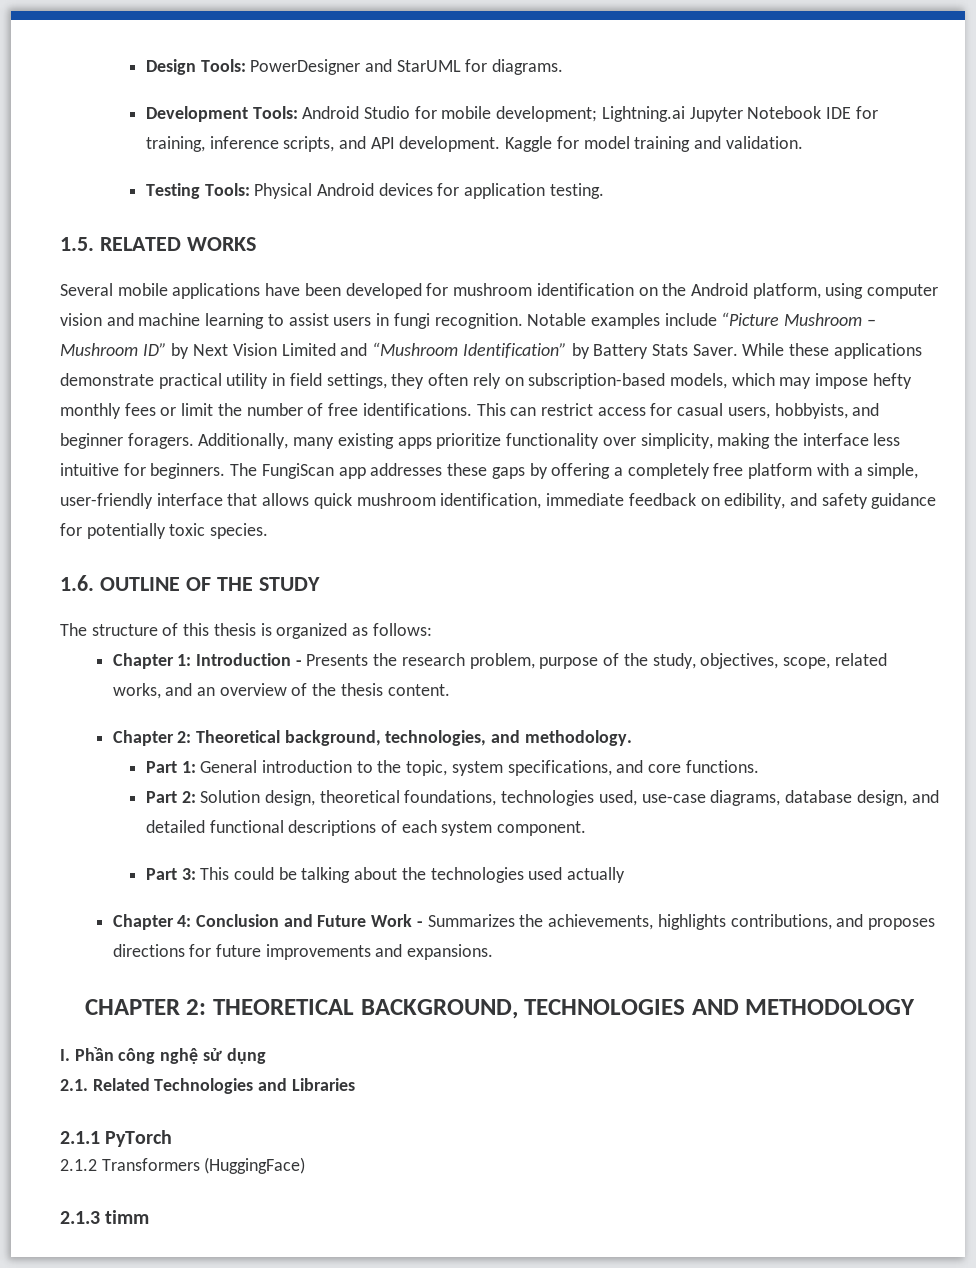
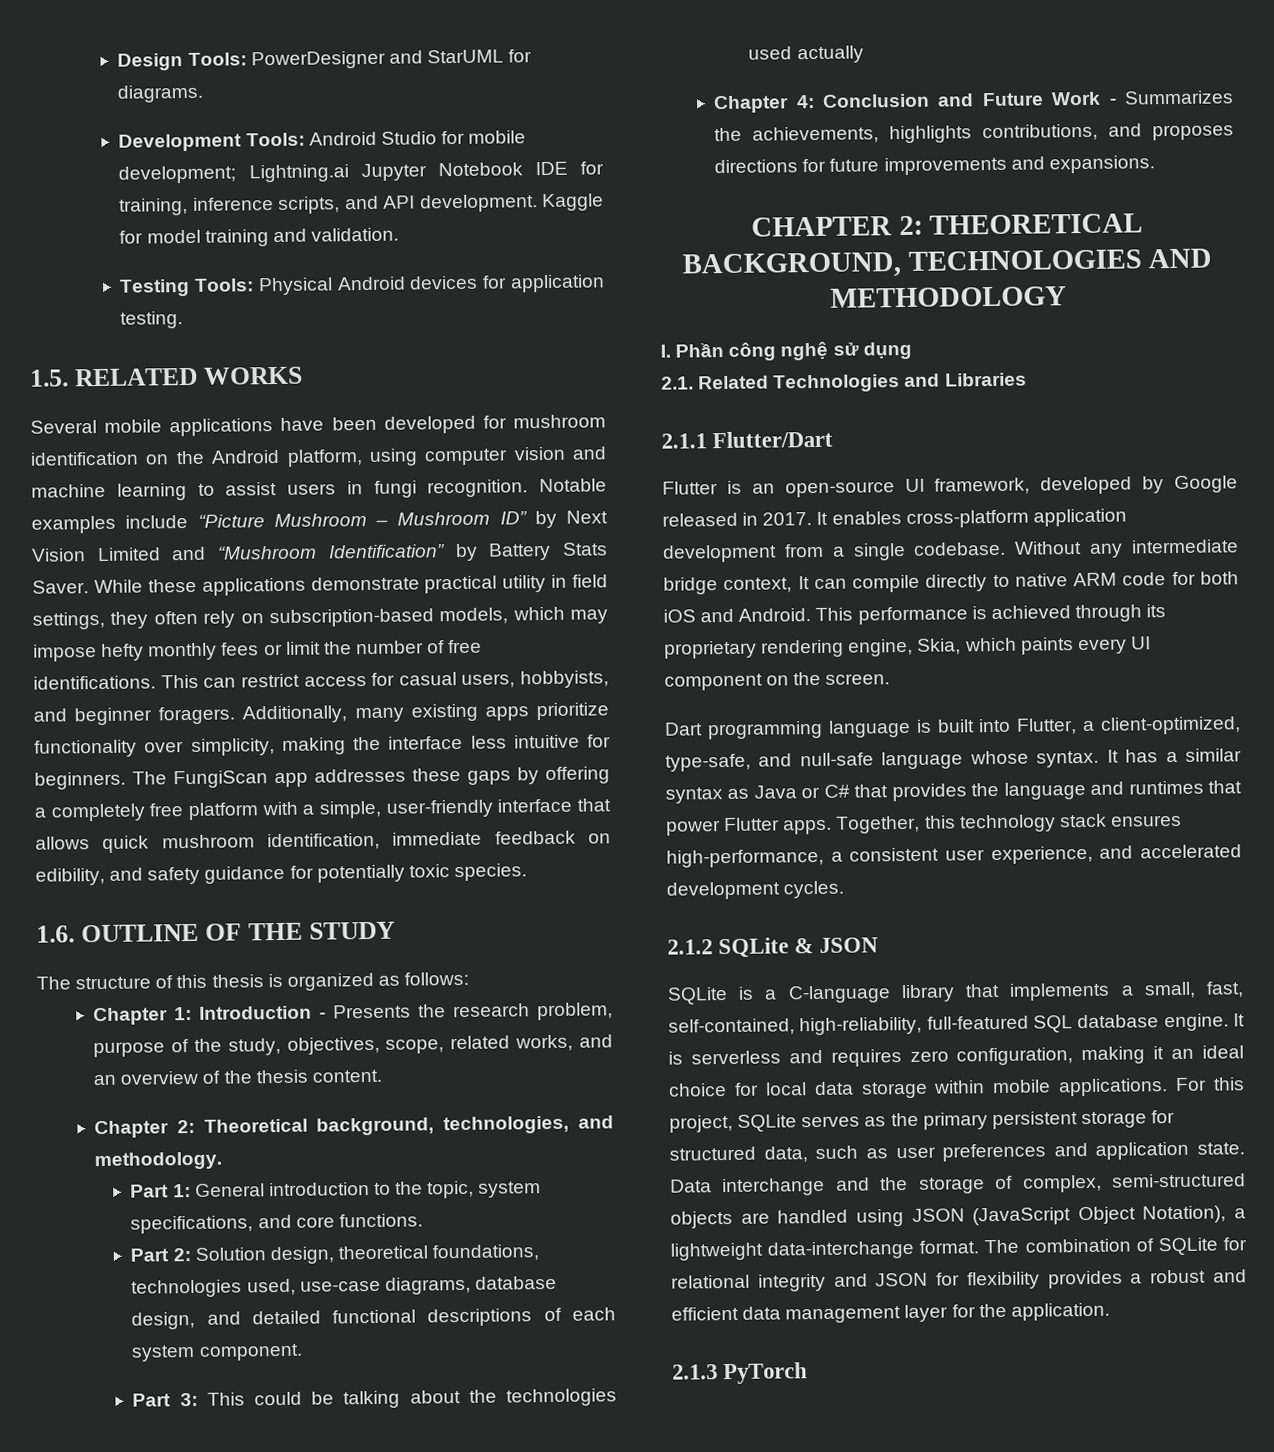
[105,1130,173,1147] [60,1157,306,1174] PyTorch // 2.1.2 Transformers (HuggingFace) -> [712,430,834,449] [662,475,1238,498] [662,508,1127,528] [662,539,1239,563] [663,571,1239,595] [663,604,1167,625] [664,636,1151,659] [664,671,891,691] [664,716,1241,740] [665,748,1242,772] [665,780,1242,804] [666,813,1182,836] [666,844,1242,868] [666,880,845,900] [667,937,879,959] [667,981,1244,1005] [668,1013,1245,1036] [668,1045,1244,1067] [668,1077,1245,1099] [669,1110,1176,1133] [669,1141,1245,1163] [670,1173,1246,1197] [670,1205,1246,1229] [670,1237,1247,1261] [671,1269,1247,1292] [671,1302,1110,1324] Flutter/Dart // Flutter is an open-source UI framework, developed by Google released in 2017. It enables cross-platform application development from a single codebase. Without any intermediate bridge context, It can compile directly to native ARM code for both iOS and Android. This performance is achieved through its proprietary rendering engine, Skia, which paints every UI component on the screen. // Dart programming language is built into Flutter, a client-optimized, type-safe, and null-safe language whose syntax. It has a similar syntax as Java or C# that provides the language and runtimes that power Flutter apps. Together, this technology stack ensures high-performance, a consistent user experience, and accelerated development cycles. // 2.1.2 SQLite & JSON // SQLite is a C-language library that implements a small, fast, self-contained, high-reliability, full-featured SQL database engine. It is serverless and requires zero configuration, making it an ideal choice for local data storage within mobile applications. For this project, SQLite serves as the primary persistent storage for structured data, such as user preferences and application state. Data interchange and the storage of complex, semi-structured objects are handled using JSON (JavaScript Object Notation), a lightweight data-interchange format. The combination of SQLite for relational integrity and JSON for flexibility provides a robust and efficient data management layer for the application.
[105,1210,150,1224] timm -> [723,1362,809,1385] PyTorch

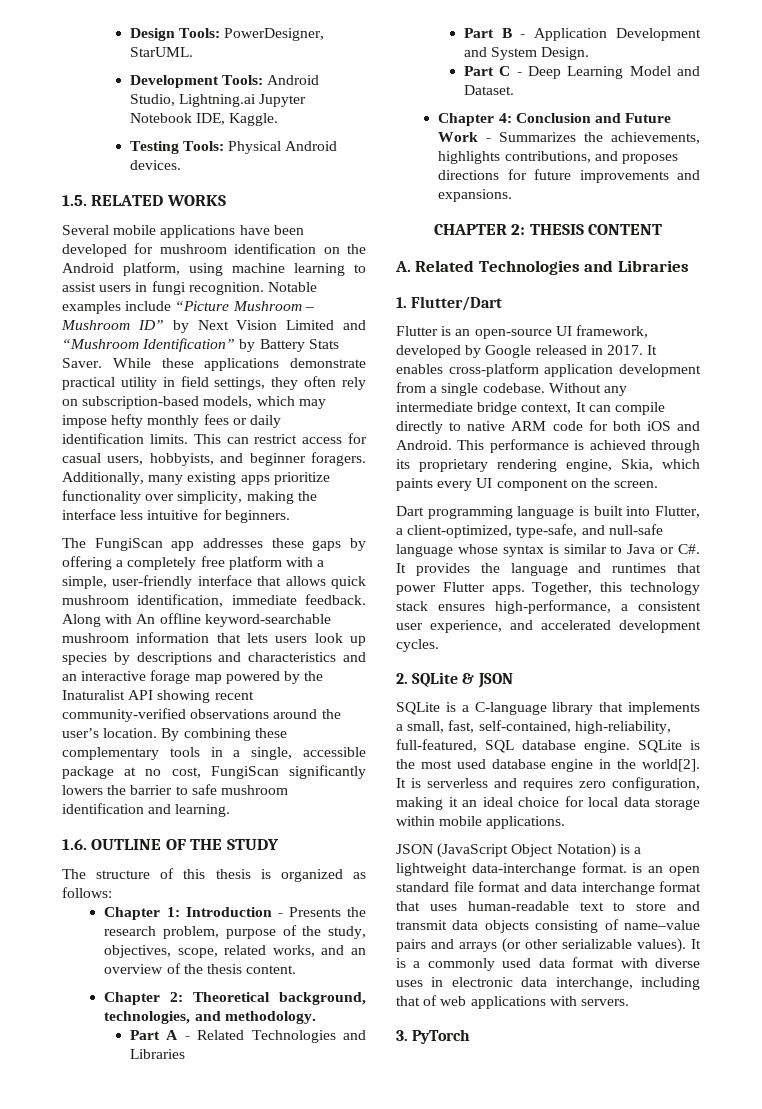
[250,49,533,70] [117,84,205,103] [118,130,527,152] [118,161,605,184] [119,193,604,216] [119,227,399,247] PowerDesigner and StarUML for diagrams. // Development Tools: Android Studio for mobile development; Lightning.ai Jupyter Notebook IDE for training, inference scripts, and API development. Kaggle for model training and validation. -> [224,28,325,41] [129,47,193,57] [129,75,320,88] [129,94,307,107] [129,113,279,126] PowerDesigner, StarUML. // Development Tools: Android Studio, Lightning.ai Jupyter Notebook IDE, Kaggle.
[409,274,606,293] [120,311,184,329] devices for application testing. -> [129,160,181,170] devices.
[424,446,607,466] computer vision and -> (223, 269) none
[285,639,483,655] [33,675,156,690] limit the number of free identifications. -> [249,415,281,428] [62,433,188,444] daily identification limits.
(126, 780) none -> (290, 516) //
[494,830,611,845] [35,863,527,886] feedback on edibility, and safety guidance for potentially toxic species. -> [305,594,366,605] [62,613,331,627] [62,632,366,646] [62,652,367,665] [62,670,324,684] [62,690,254,703] [62,708,341,722] [62,728,287,741] [62,747,367,760] [62,765,366,779] [62,784,288,795] [62,803,231,817] feedback. Along with An offline keyword-searchable mushroom information that lets users look up species by descriptions and characteristics and an interactive forage map powered by the Inaturalist API showing recent community-verified observations around the user’s location. By combining these complementary tools in a single, accessible package at no cost, FungiScan significantly lowers the barrier to safe mushroom identification and learning.
[172,1180,542,1199] [130,1213,423,1234] [130,1244,540,1265] [131,1275,557,1298] [131,1307,617,1330] [131,1343,303,1362] [132,1388,617,1409] [748,45,864,64] 1: General introduction to the topic, system specifications, and core functions. // Part 2: Solution design, theoretical foundations, technologies used, use-case diagrams, database design, and detailed functional descriptions of each system component. // Part 3: This could be talking about the technologies used actually -> [166,1030,366,1043] [129,1049,185,1059] [463,28,701,41] [463,47,590,60] [463,66,700,79] [463,85,514,95] A - Related Technologies and Libraries // Part B - Application Development and System Design. // Part C - Deep Learning Model and Dataset.
[929,213,1144,235] [681,248,1213,279] [829,286,1067,308] [660,341,912,361] [661,372,1027,393] [661,433,707,449] THEORETICAL BACKGROUND, TECHNOLOGIES AND METHODOLOGY // I. Phần công nghệ sử dụng // 2.1. Related Technologies and Libraries // 2.1.1 -> [529,224,663,235] [395,260,689,275] [396,297,407,308] THESIS CONTENT // A. Related Technologies and Libraries // 1.
[1036,748,1242,768] [665,784,889,804] syntax. It has a similar syntax as Java or C# that -> [502,544,700,557] [396,563,406,573] syntax is similar to Java or C#. It
[667,939,713,955] 2.1.2 -> [396,673,408,684] 2.
[926,1015,1029,1030] full-featured -> [396,739,477,752] full-featured,
(1229, 1022) none -> [638,740,700,753] [396,759,700,772] SQLite is the most used database engine in the world[2].
[1175,1077,1245,1092] [669,1110,1176,1133] [669,1141,1245,1163] [670,1173,1246,1197] [670,1209,904,1229] For this project, SQLite serves as the primary persistent storage for structured data, such as user preferences and application state. Data interchange and the storage of complex, semi-structured objects are handled using -> (566, 822) //
[1142,1205,1227,1224] Notation), -> [556,843,630,858] Notation) is
[984,1237,1247,1256] [671,1269,1247,1292] [671,1302,1110,1324] [672,1364,718,1380] The combination of SQLite for relational integrity and JSON for flexibility provides a robust and efficient data management layer for the application. // 2.1.3 -> [632,863,700,876] [396,881,701,895] [396,901,700,911] [396,919,700,933] [396,938,701,953] [396,957,700,971] [396,977,700,990] [396,995,629,1009] [396,1030,408,1041] is an open standard file format and data interchange format that uses human-readable text to store and transmit data objects consisting of name–value pairs and arrays (or other serializable values). It is a commonly used data format with diverse uses in electronic data interchange, including that of web applications with servers. // 3.

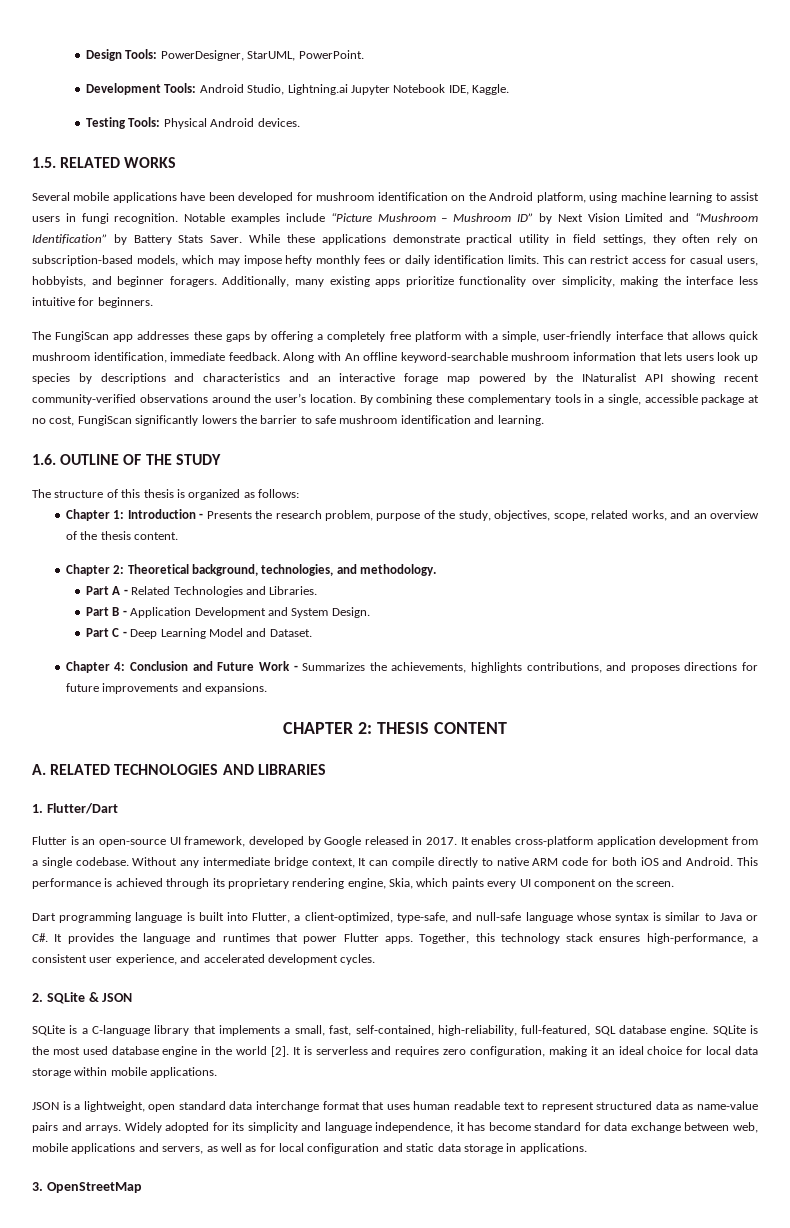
[129,47,193,57] StarUML. -> [247,50,364,61] StarUML, PowerPoint.
[62,690,125,700] Inaturalist -> [581,373,637,382] INaturalist
[129,1049,185,1059] Libraries -> [269,586,318,595] Libraries.
[415,260,689,275] Related Technologies and Libraries -> [50,764,326,775] RELATED TECHNOLOGIES AND LIBRARIES
[642,759,700,772] world[2]. -> [236,1046,289,1057] world [2].
[437,843,641,858] [396,862,700,876] [396,881,547,892] (JavaScript Object Notation) is a lightweight data-interchange format. is an open standard file format and -> [62,1101,226,1112] is a lightweight, open standard
[467,901,700,911] [396,919,700,933] [396,938,701,953] [396,957,700,971] [396,977,700,990] [396,995,629,1009] human-readable text to store and transmit data objects consisting of name–value pairs and arrays (or other serializable values). It is a commonly used data format with diverse uses in electronic data interchange, including that of web applications with servers. -> [413,1101,758,1112] [32,1122,758,1133] [32,1143,587,1154] human readable text to represent structured data as name-value pairs and arrays. Widely adopted for its simplicity and language independence, it has become standard for data exchange between web, mobile applications and servers, as well as for local configuration and static data storage in applications.
[412,1029,471,1044] PyTorch -> [46,1182,142,1193] OpenStreetMap

